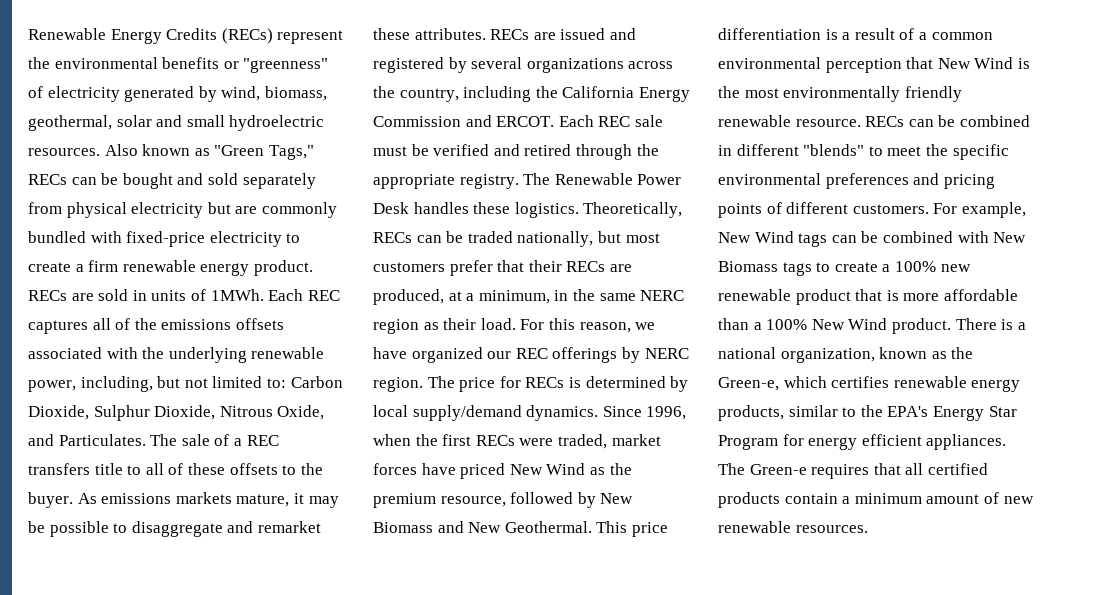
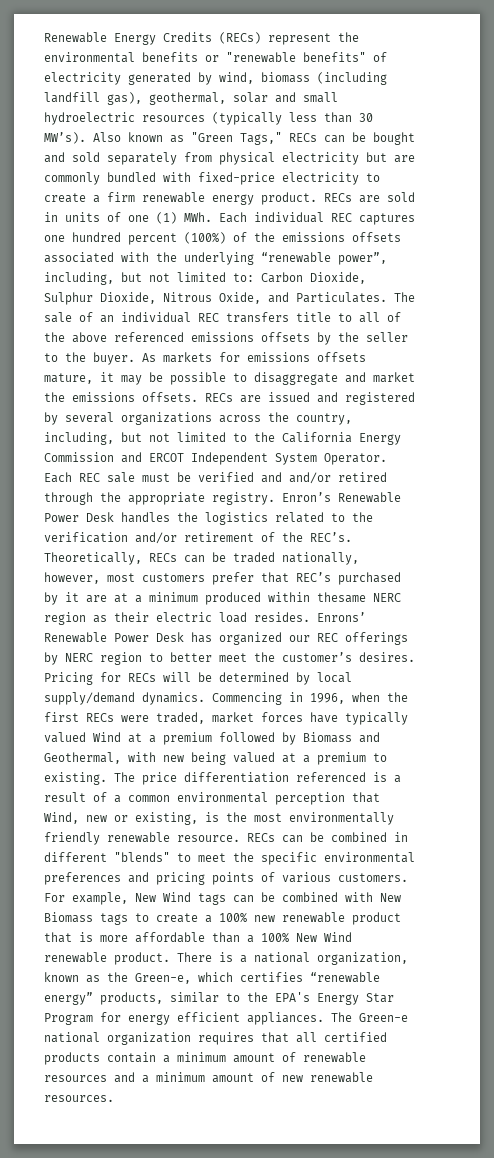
[243,58,329,73] "greenness" -> [226,52,366,63] "renewable benefits"
[264,86,327,101] biomass, -> [261,72,387,85] [44,92,142,105] biomass (including landfill gas),
[28,148,100,156] resources. -> [142,112,373,125] [44,132,86,144] resources (typically less than 30 MW’s).
[210,289,340,301] [28,318,111,334] 1MWh. Each REC captures all -> [128,212,415,225] [44,232,226,245] one (1) MWh. Each individual REC captures one hundred percent (100%)
[251,347,325,359] [28,380,76,392] renewable power, -> [261,252,387,265] “renewable power”,
[233,438,242,446] a -> [100,312,191,323] an individual
[187,463,323,475] [28,492,232,508] these offsets to the buyer. As emissions markets -> [44,332,408,345] [44,352,366,365] the above referenced emissions offsets by the seller to the buyer. As markets for emissions offsets
[257,521,321,533] [373,28,486,40] remarket these attributes. -> [373,372,415,383] [44,392,198,402] market the emissions offsets.
[463,86,532,102] including -> [44,432,247,445] including, but not limited to
[496,116,555,127] ERCOT. -> [149,452,387,465] ERCOT Independent System Operator.
(520, 150) none -> [289,472,331,484] and/or
[523,173,551,185] The -> [282,492,331,502] Enron’s
[473,202,579,218] these logistics. -> [177,512,373,525] [44,532,352,544] the logistics related to the verification and/or retirement of the REC’s.
[597,231,621,243] but -> [44,572,100,584] however,
[528,260,632,272] [373,289,685,305] [373,318,656,334] [373,347,407,359] their RECs are produced, at a minimum, in the same NERC region as their load. For this reason, we have -> [296,572,401,585] [44,592,401,605] [44,612,366,625] [44,632,212,643] REC’s purchased by it are at a minimum produced within thesame NERC region as their electric load resides. Enrons’ Renewable Power Desk has
[373,376,581,392] region. The price for RECs is -> [100,652,415,665] [44,672,212,685] region to better meet the customer’s desires. Pricing for RECs will be
[602,406,642,417] Since -> [212,692,303,705] Commencing in
[460,463,632,479] [373,493,506,508] priced New Wind as the premium resource, -> [345,712,408,725] [44,732,212,745] typically valued Wind at a premium
[600,493,634,504] New -> (296, 738) none
[468,521,628,533] New Geothermal. This -> [44,752,387,765] [44,772,135,785] Geothermal, with new being valued at a premium to existing. The
(821, 34) none -> [296,772,366,782] referenced
[937,57,1014,69] New Wind -> [44,812,198,825] Wind, new or existing,
[786,202,849,214] different -> [282,872,331,883] various
(888, 324) none -> [44,952,107,963] renewable
[893,376,1021,392] renewable energy -> [310,972,380,983] [44,992,93,1005] “renewable energy”
(807, 469) none -> [44,1032,191,1045] national organization
(999, 498) none -> [303,1052,366,1063] [44,1072,275,1083] renewable resources and a minimum amount of

